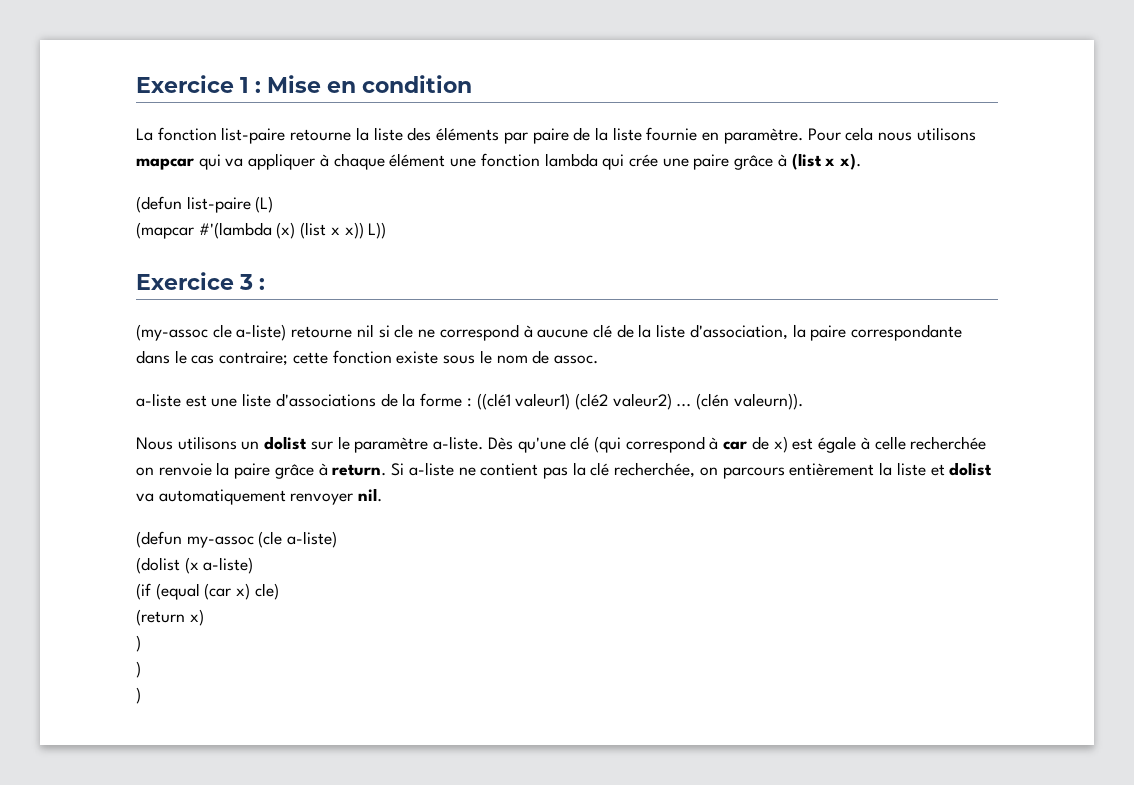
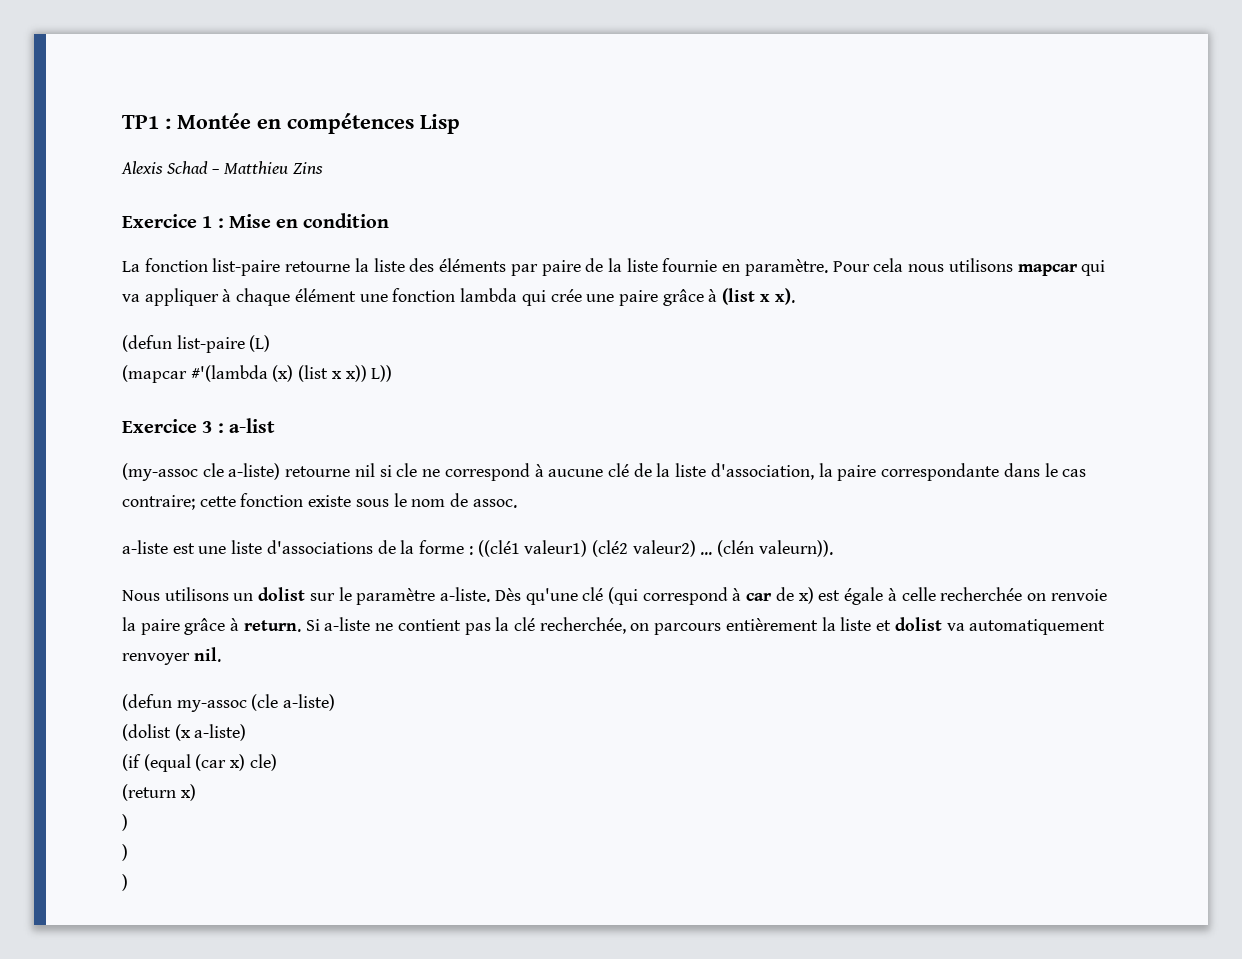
(136, 84) none -> [122,113,460,134] [121,161,323,174] TP1 : Montée en compétences Lisp // Alexis Schad – Matthieu Zins //
(265, 284) none -> [228,418,275,433] a-list

